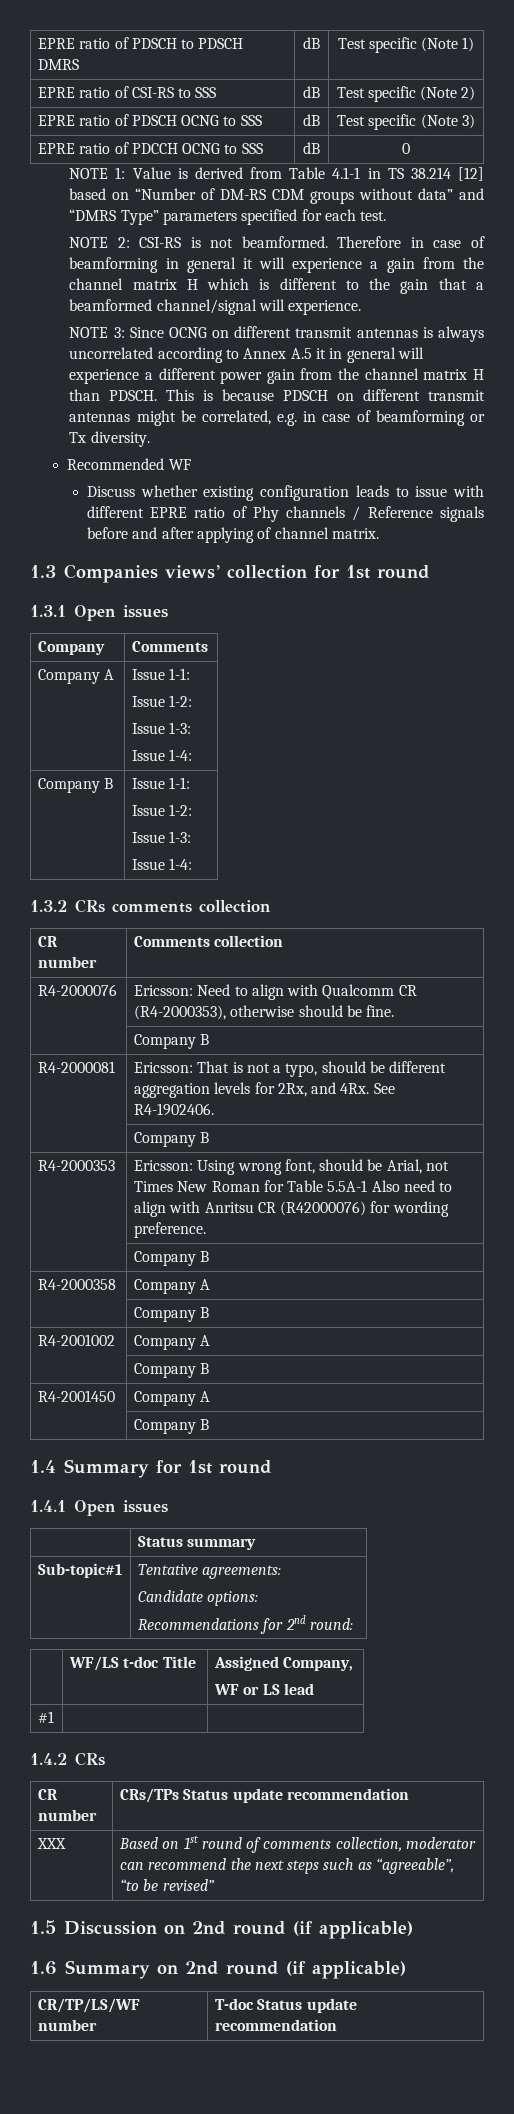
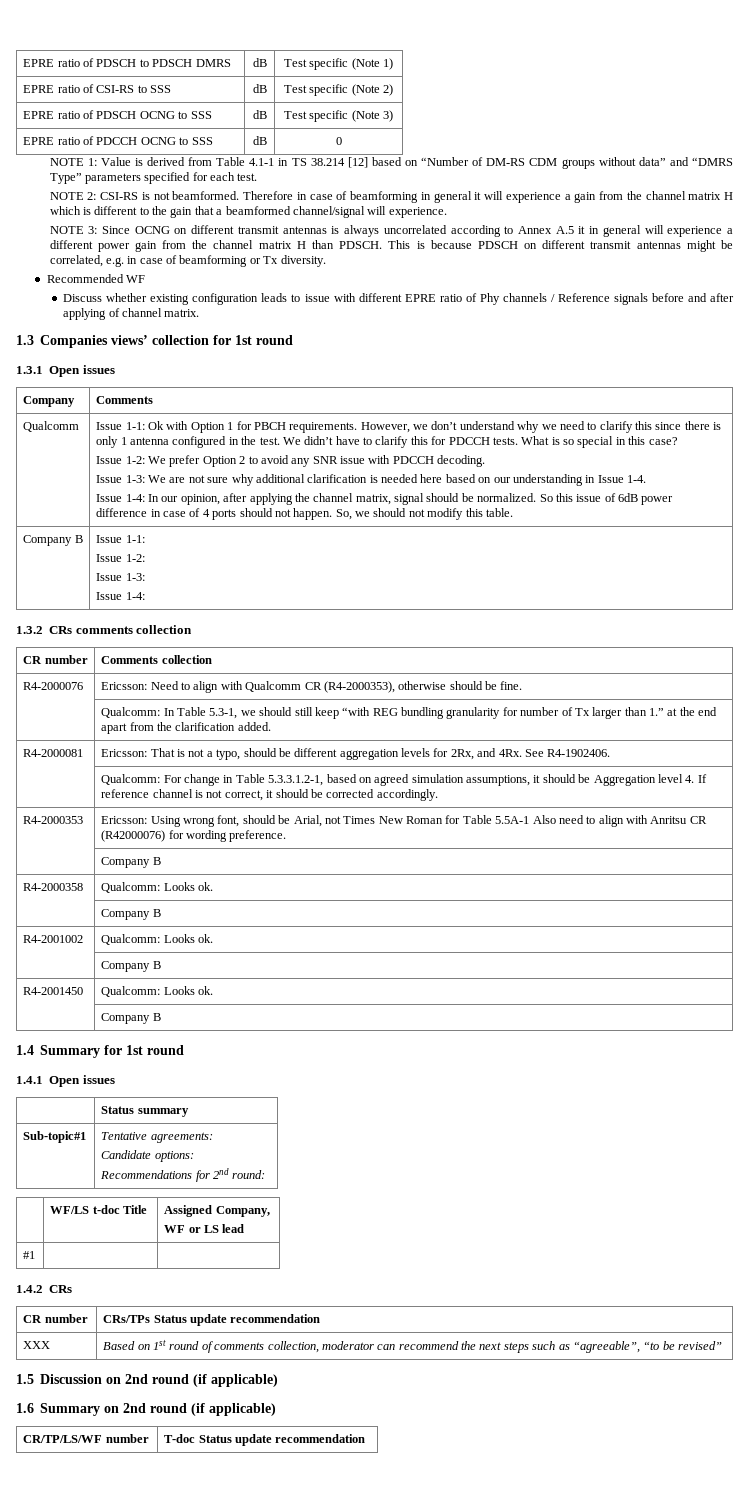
[37,669,115,684] [131,668,191,680] [131,695,193,707] [131,722,192,734] [131,749,193,761] Company A | Issue 1-1: // Issue 1-2: // Issue 1-3: // Issue 1-4: -> [23,421,80,432] [96,421,722,433] [96,436,678,448] [96,455,486,467] [96,474,647,486] [96,493,674,505] [96,508,513,520] Qualcomm | Issue 1-1: Ok with Option 1 for PBCH requirements. However, we don’t understand why we need to clarify this since there is only 1 antenna configured in the test. We didn’t have to clarify this for PDCCH tests. What is so special in this case? // Issue 1-2: We prefer Option 2 to avoid any SNR issue with PDCCH decoding. // Issue 1-3: We are not sure why additional clarification is needed here based on our understanding in Issue 1-4. // Issue 1-4: In our opinion, after applying the channel matrix, signal should be normalized. So this issue of 6dB power difference in case of 4 ports should not happen. So, we should not modify this table.
[133,1034,210,1049] Company B -> [101,707,718,719] [101,722,271,734] Qualcomm: In Table 5.3-1, we should still keep “with REG bundling granularity for number of Tx larger than 1.” at the end apart from the clarification added.
[133,1132,210,1147] Company B -> [101,774,707,786] [101,789,438,801] Qualcomm: For change in Table 5.3.3.1.2-1, based on agreed simulation assumptions, it should be Aggregation level 4. If reference channel is not correct, it should be corrected accordingly.
[133,1279,211,1294] Company A -> [101,882,214,893] Qualcomm: Looks ok.
[133,1335,211,1350] Company A -> [101,934,214,945] Qualcomm: Looks ok.
[133,1391,211,1406] Company A -> [101,986,214,997] Qualcomm: Looks ok.

